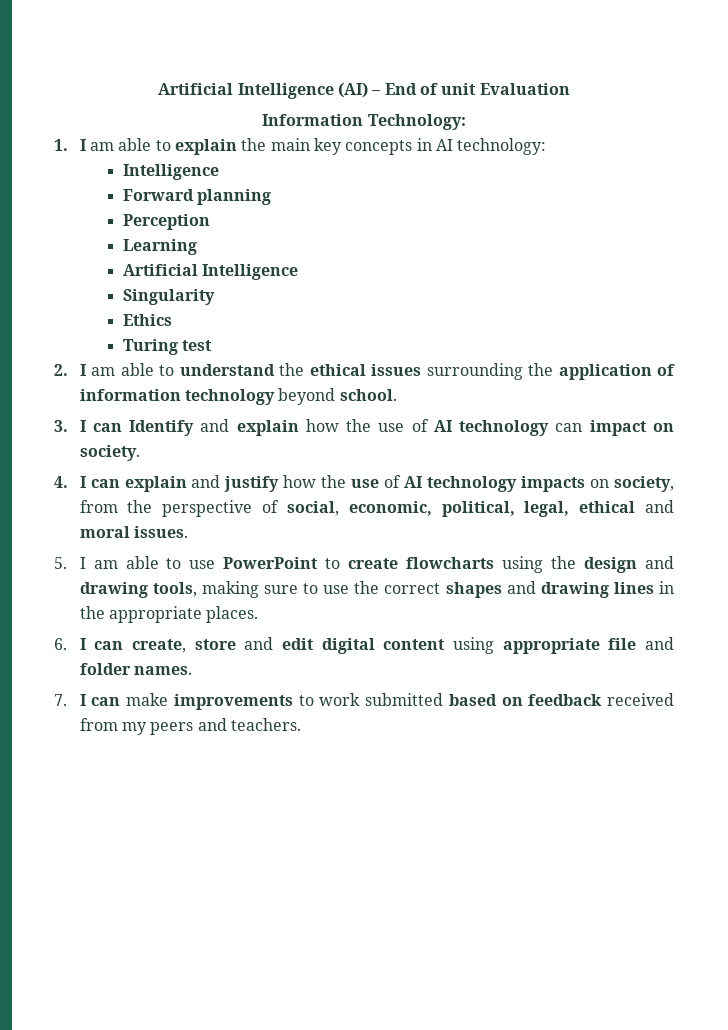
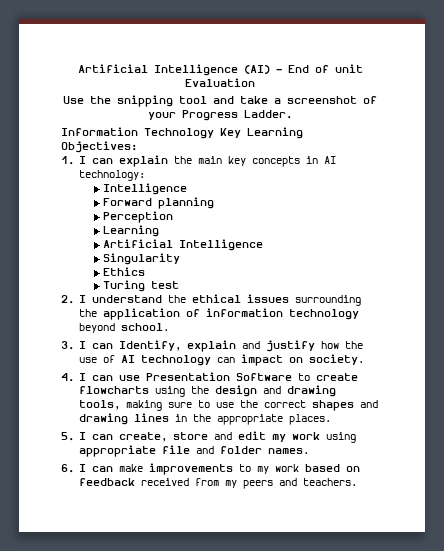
[262,114,466,130] Information Technology: -> [63,95,377,107] [148,110,292,121] [61,127,303,139] [61,141,137,153] Use the snipping tool and take a screenshot of your Progress Ladder. // Information Technology Key Learning Objectives:
[89,138,171,151] am able to -> [92,158,114,164] can
[91,363,175,376] am able to -> (87, 299) none
[129,419,299,436] Identify and explain -> [119,340,316,352] Identify, explain and justify
[124,475,675,492] [79,500,675,517] [79,526,188,538] [54,556,319,569] explain and justify how the use of AI technology impacts on society, from the perspective of social, economic, political, legal, ethical and moral issues. // 5. I am able to use PowerPoint -> [119,372,293,381] use Presentation Software
[54,638,67,650] 6. -> [61,432,74,441] 5.
[321,638,446,654] digital content -> [272,432,321,442] my work
[54,694,67,706] 7. -> [61,464,74,473] 6.
[319,693,444,706] work submitted -> [257,464,300,474] my work

